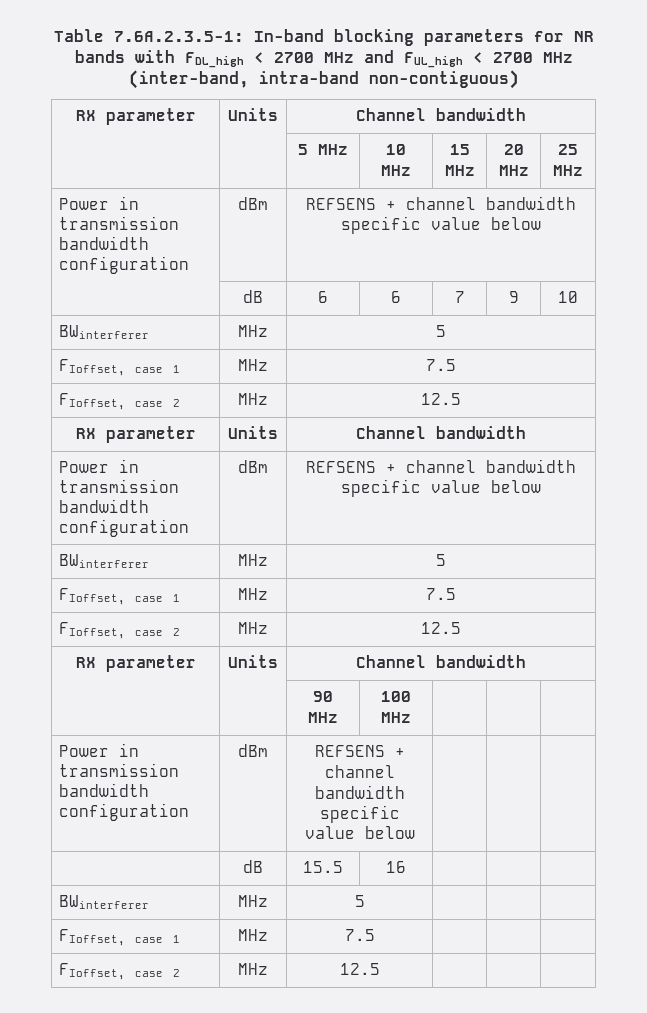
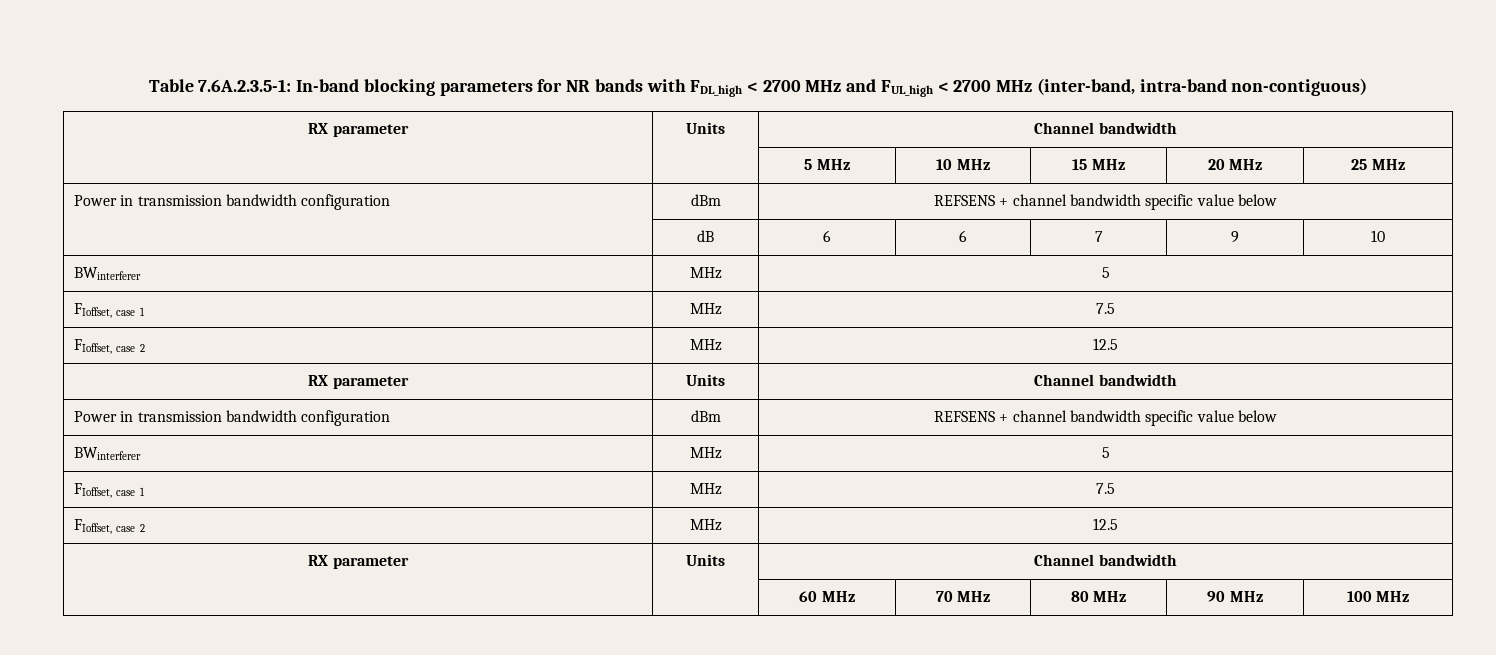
[313,691,333,702] [308,712,338,723] [381,691,411,702] [381,712,411,723] [58,743,139,757] [58,763,179,777] [58,783,149,797] [58,803,189,821] [238,744,268,757] [314,745,405,757] [324,765,395,778] [314,785,405,799] [319,805,400,823] [304,826,415,839] [243,860,263,873] [303,861,343,873] [386,861,406,873] [58,895,149,909] [238,895,268,907] [354,895,365,907] [58,929,180,946] [238,929,268,941] [344,929,375,941] [58,963,180,980] [238,963,268,975] [339,963,380,975] 90 MHz | 100 MHz | | | // Power in transmission bandwidth configuration | dBm | REFSENS + channel bandwidth specific value below | | | // | dB | 15.5 | 16 | | | // BWinterferer | MHz | 5 | | | // FIoffset, case 1 | MHz | 7.5 | | | // FIoffset, case 2 | MHz | 12.5 | | | -> [799,591,855,602] [935,591,991,602] [1070,591,1127,602] [1207,591,1263,602] [1346,591,1410,602] 60 MHz | 70 MHz | 80 MHz | 90 MHz | 100 MHz

